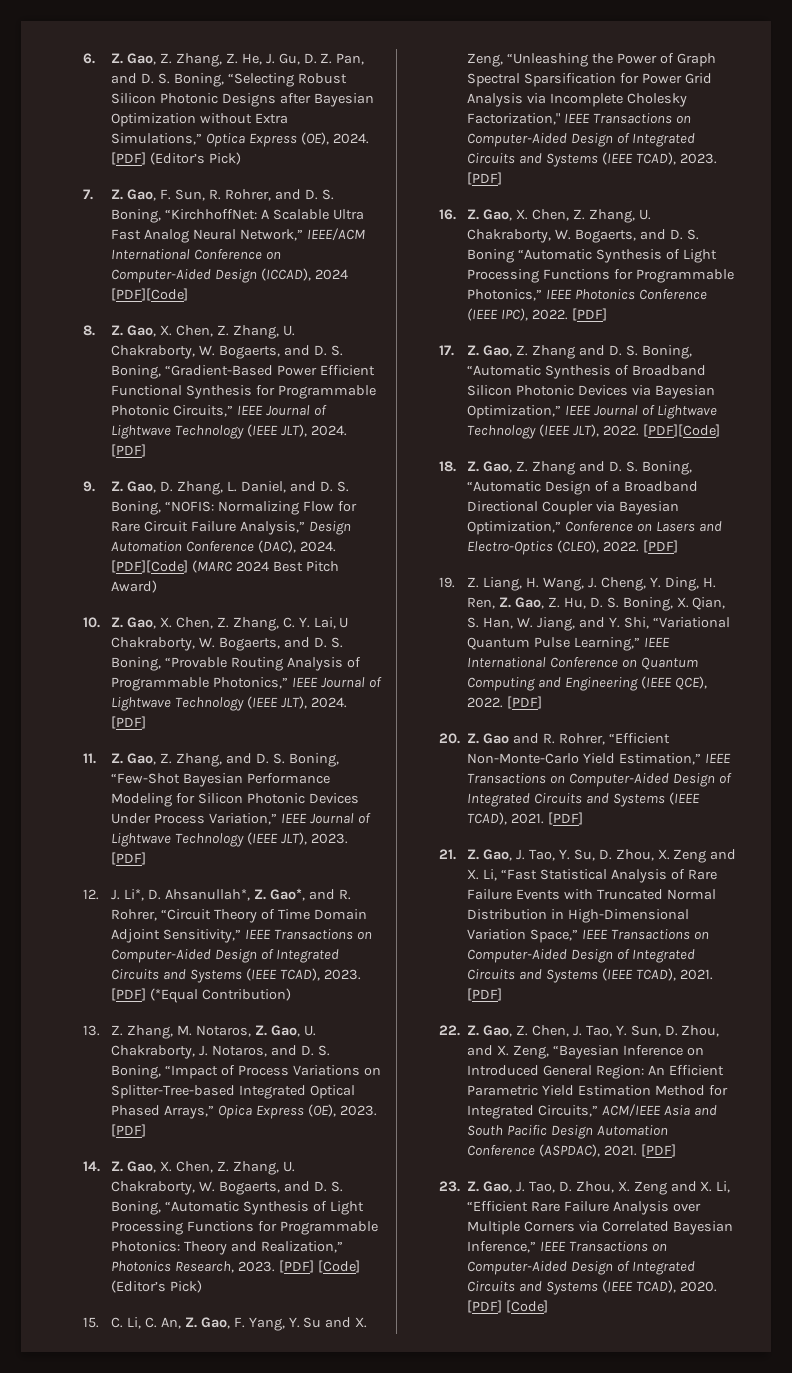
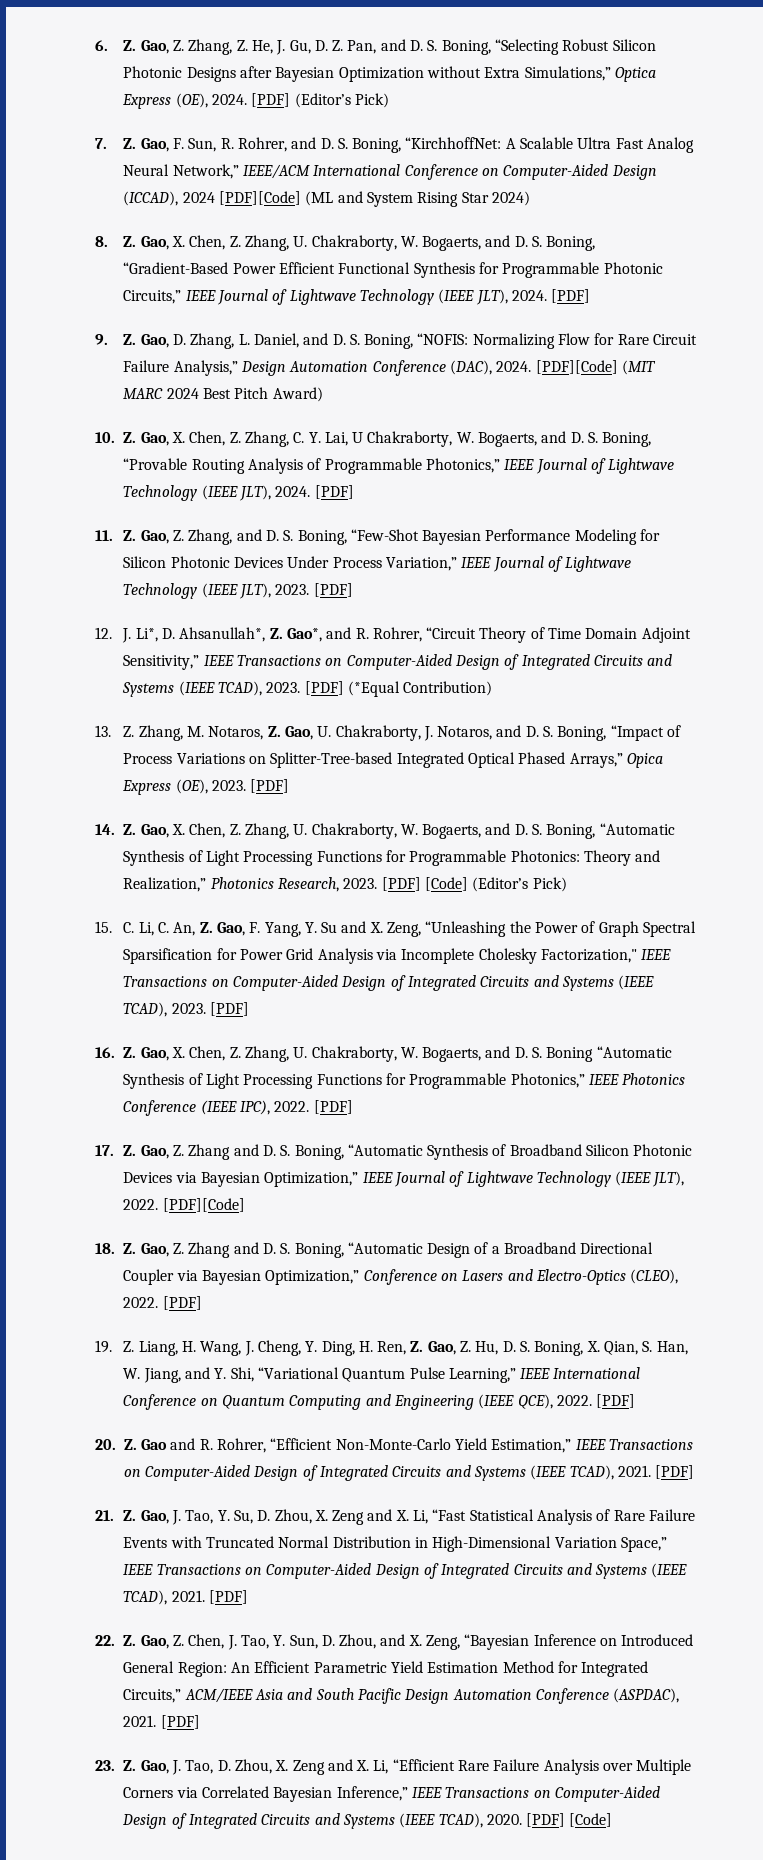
(189, 294) none -> [305,191,530,207] (ML and System Rising Star 2024)
[192,560,234,573] (MARC -> [621,360,656,375] [123,388,164,399] (MIT MARC

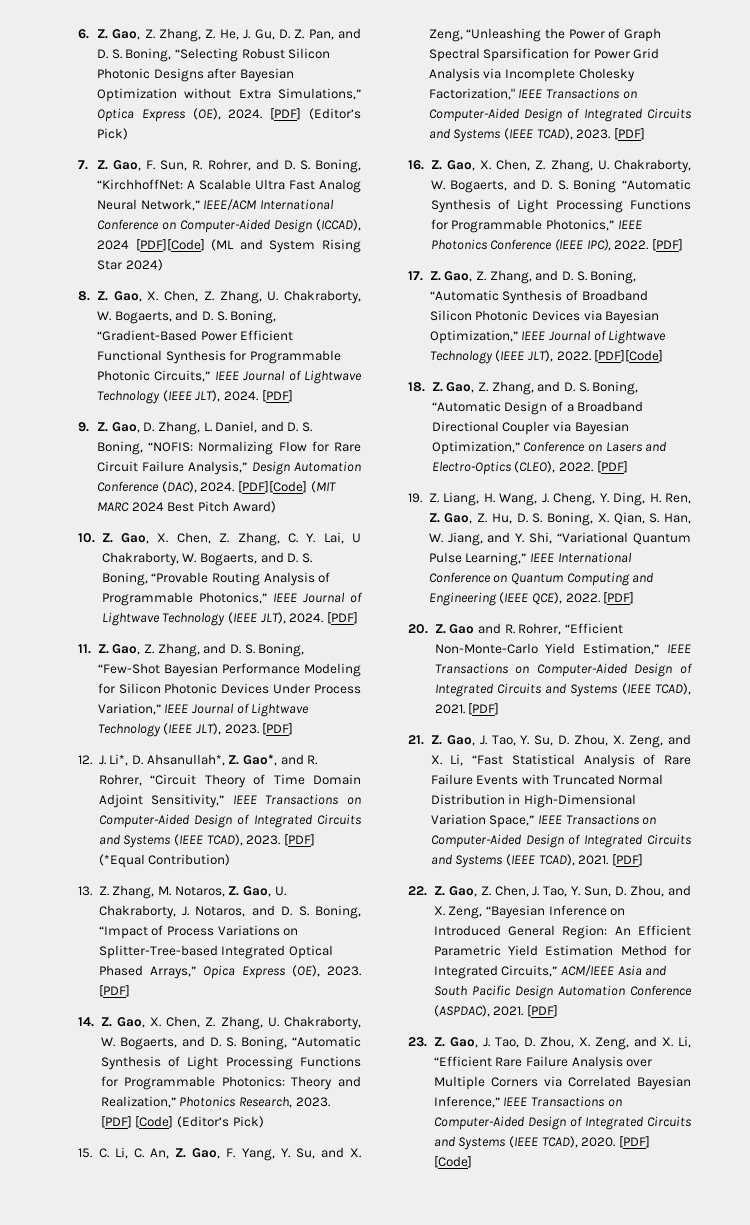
[321,922,338,933] Su -> [295,1148,315,1159] Su,
[188,1144,231,1160] Zhang -> [489,270,532,284] Zhang,
[188,1242,231,1258] Zhang -> [491,381,534,395] Zhang,
[332,1510,365,1525] Zeng -> [629,735,664,748] Zeng,
[292,1760,325,1775] Zeng -> [594,1037,629,1050] Zeng,

